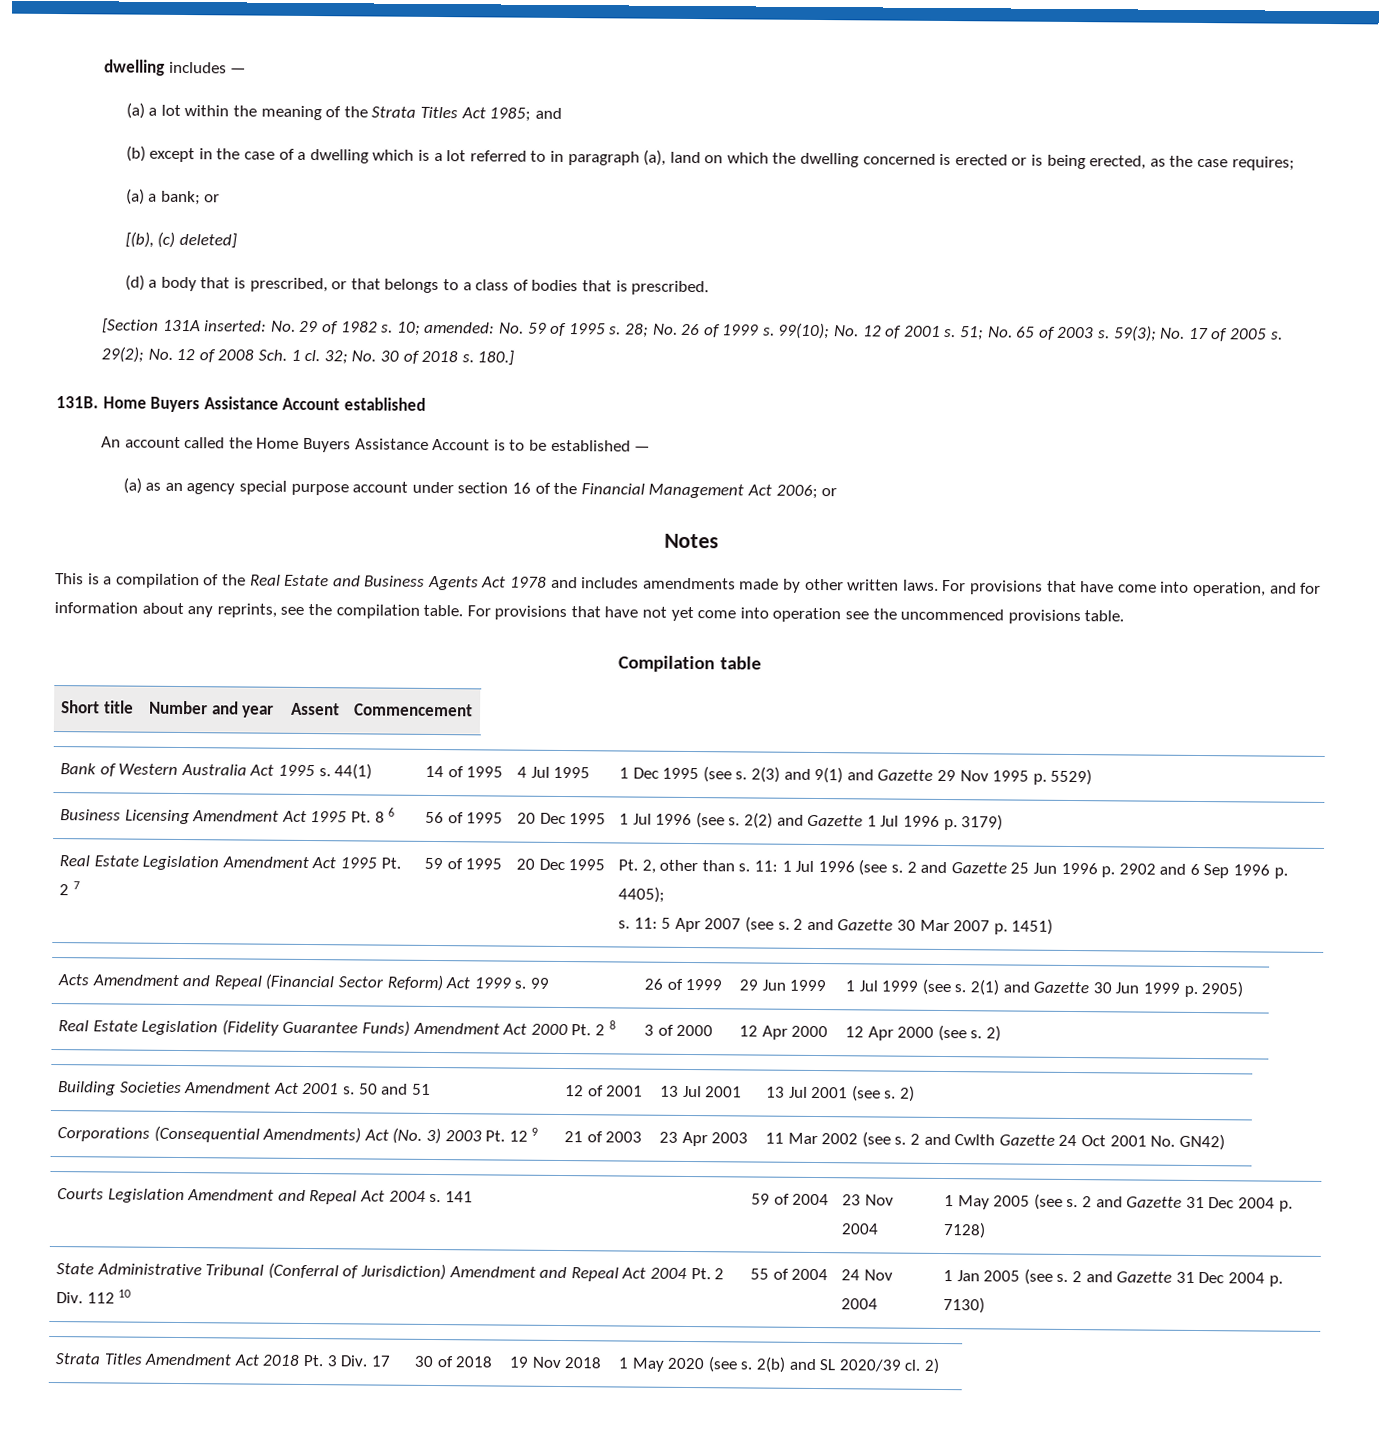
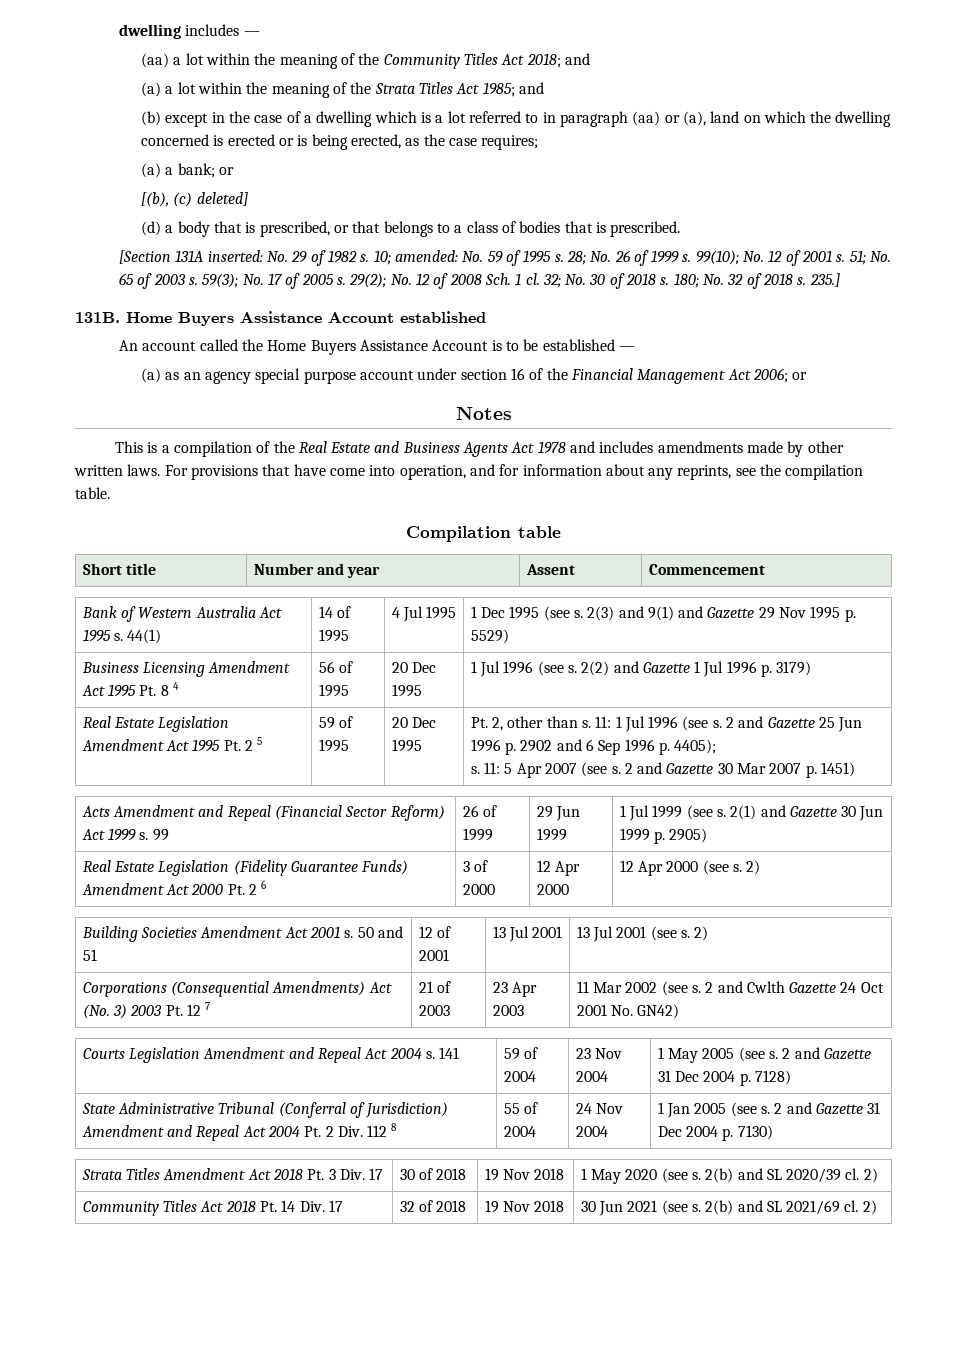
(247, 71) none -> [141,53,590,69] // (aa) a lot within the meaning of the Community Titles Act 2018; and
(640, 158) none -> [632,111,680,126] (aa) or
[477,350,515,366] 180.] -> [673,273,840,289] 180; No. 32 of 2018 s. 235.]
[466,605,1125,625] For provisions that have not yet come into operation see the uncommenced provisions table. -> (110, 493) none
[388,807,396,817] 6 -> [172,682,179,690] 4
[72,881,80,890] 7 -> [257,737,263,745] 5
[608,1020,616,1030] 8 -> [261,880,267,889] 6
[531,1127,539,1136] 9 -> [205,1002,211,1010] 7
[118,1289,132,1298] 10 -> [391,1123,398,1131] 8
(940, 1365) none -> [82,1200,343,1216] [399,1200,467,1212] [484,1200,565,1213] [580,1200,877,1216] // Community Titles Act 2018 Pt. 14 Div. 17 | 32 of 2018 | 19 Nov 2018 | 30 Jun 2021 (see s. 2(b) and SL 2021/69 cl. 2)

